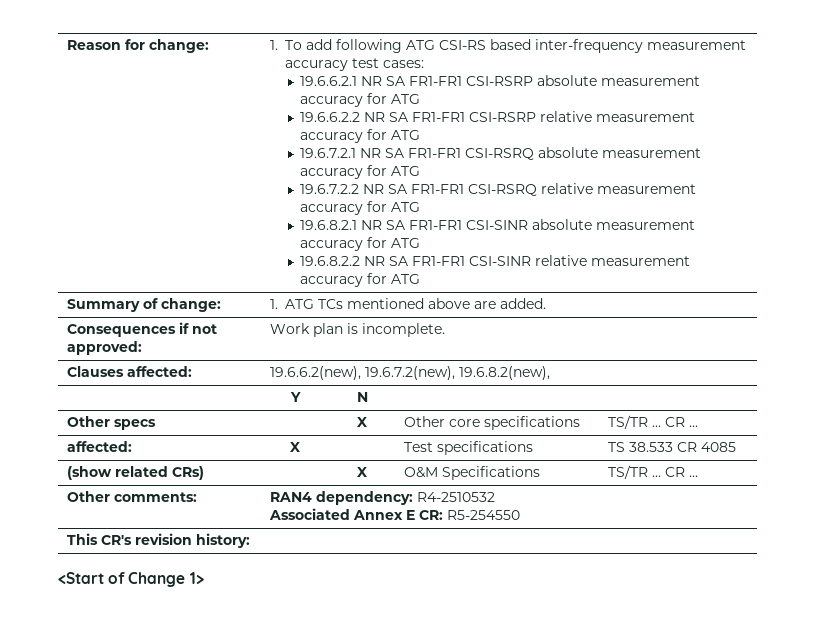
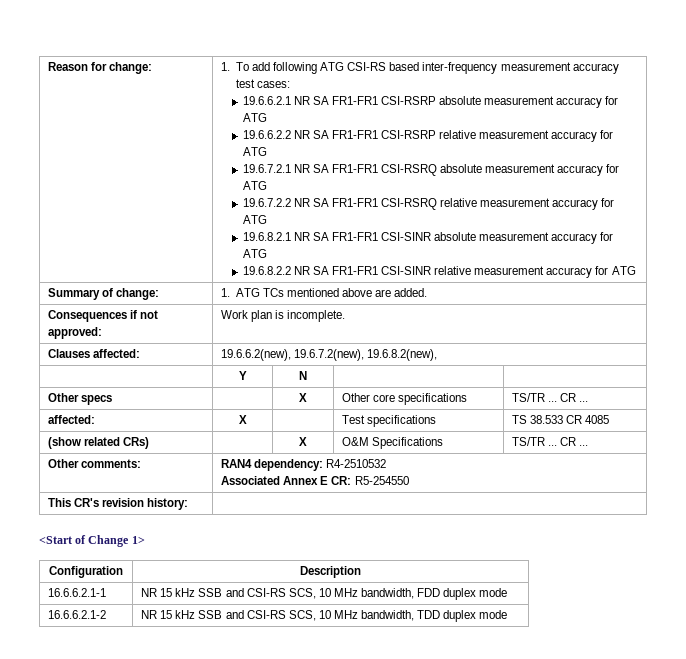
(204, 578) none -> [49,566,123,578] [300,566,361,578] [48,588,107,597] [141,588,508,600] [48,610,107,619] [141,610,508,622] // Configuration | Description // 16.6.6.2.1-1 | NR 15 kHz SSB and CSI-RS SCS, 10 MHz bandwidth, FDD duplex mode // 16.6.6.2.1-2 | NR 15 kHz SSB and CSI-RS SCS, 10 MHz bandwidth, TDD duplex mode

